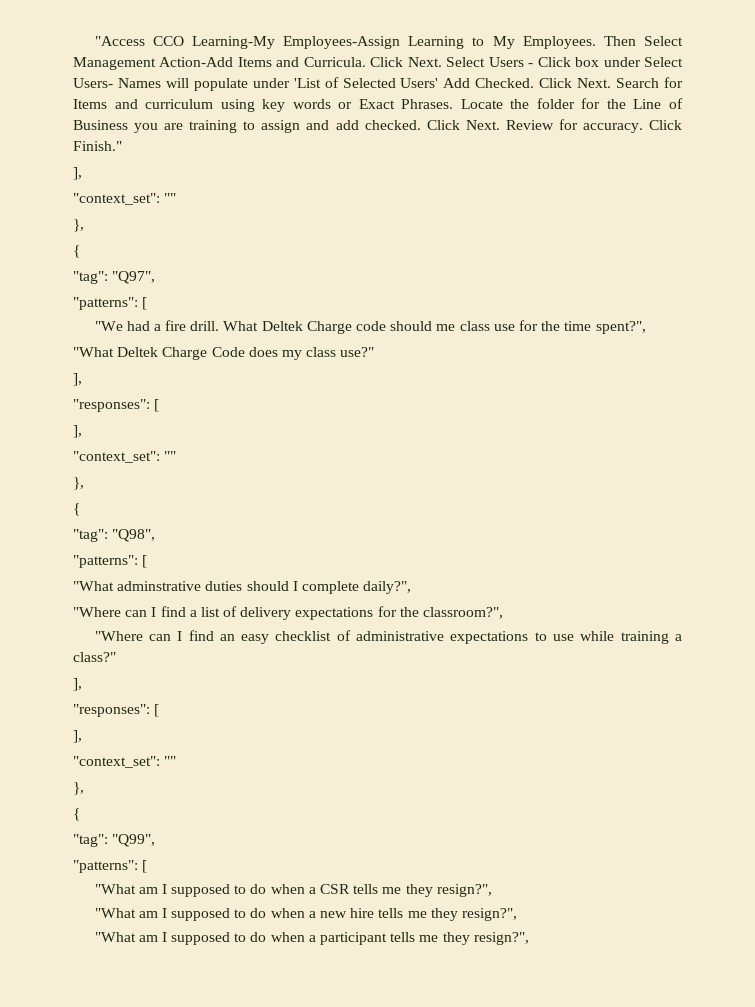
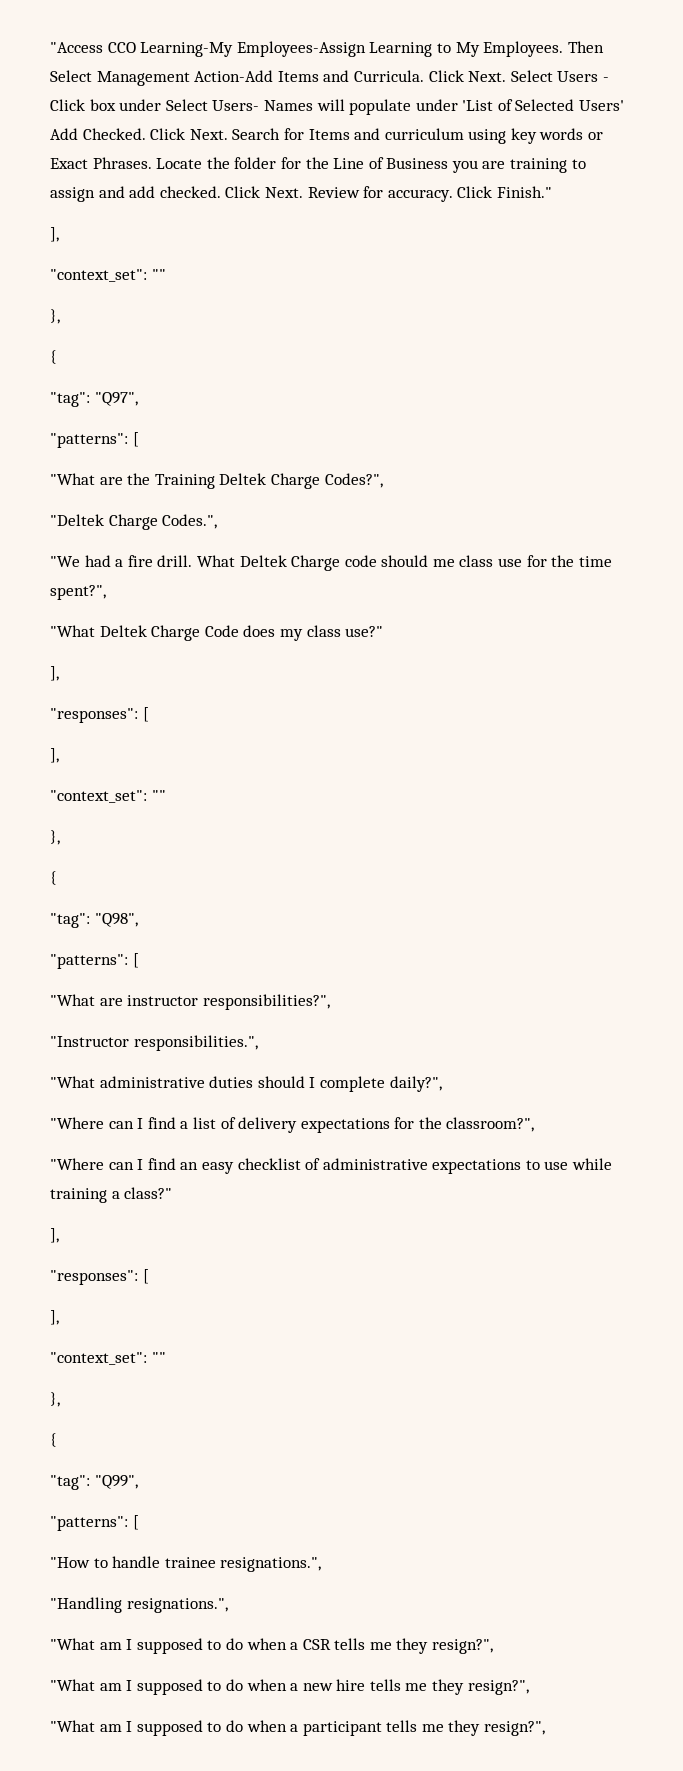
(148, 303) none -> [50,473,383,489] [50,514,218,530] // "What are the Training Deltek Charge Codes?", // "Deltek Charge Codes.",
[117,581,202,591] adminstrative -> [99,994,330,1010] [50,1035,258,1051] [50,1076,205,1088] are instructor responsibilities?", // "Instructor responsibilities.", // "What administrative
(148, 866) none -> [50,1556,322,1572] [50,1597,228,1613] // "How to handle trainee resignations.", // "Handling resignations.",

